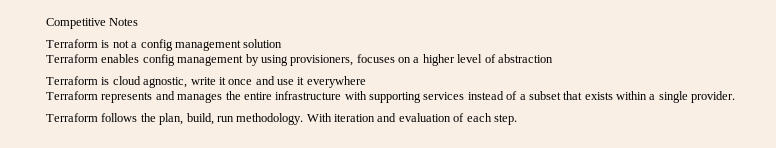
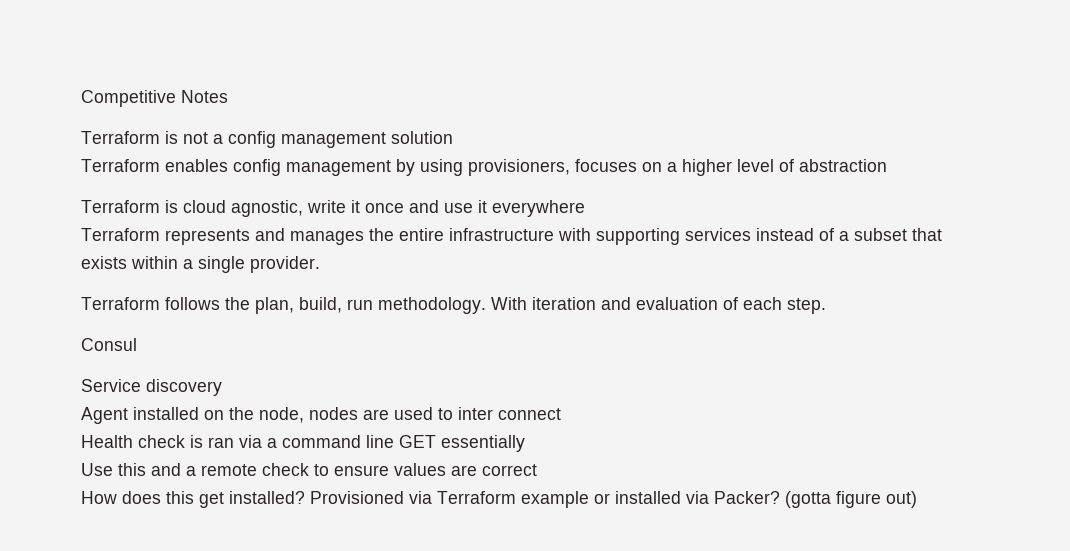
(517, 119) none -> [81,338,137,351] [81,379,222,396] [81,407,561,424] [81,435,525,452] [81,463,537,476] [81,491,917,508] // Consul // Service discovery // Agent installed on the node, nodes are used to inter connect // Health check is ran via a command line GET essentially // Use this and a remote check to ensure values are correct // How does this get installed? Provisioned via Terraform example or installed via Packer? (gotta figure out)

